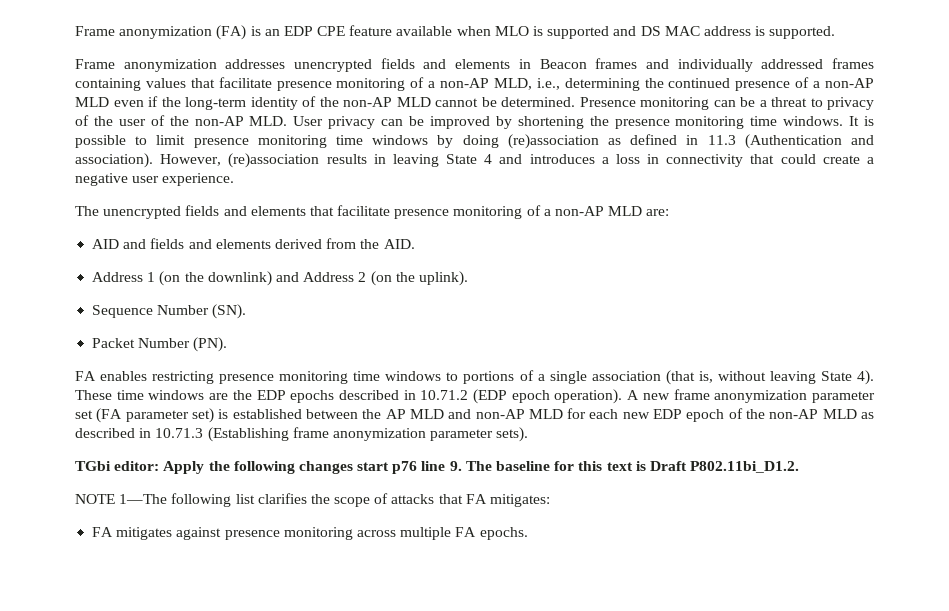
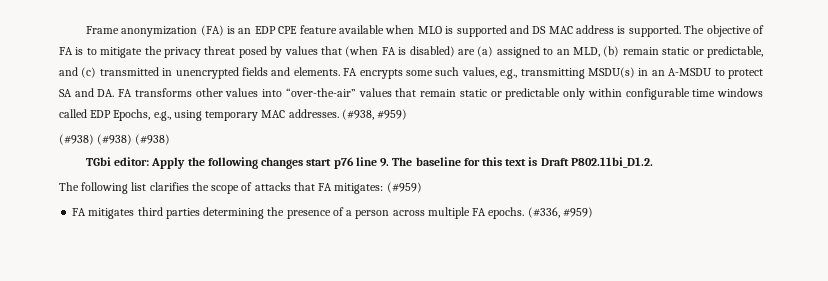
[75,58,875,72] [75,77,874,91] [75,96,874,110] [75,115,874,129] [75,134,875,149] [75,153,874,168] [75,173,235,186] [75,205,670,219] [92,238,415,249] [92,271,468,286] [92,304,247,319] [92,337,228,352] [75,370,874,385] [75,389,876,404] [75,408,875,423] [75,427,529,442] // Frame anonymization addresses unencrypted fields and elements in Beacon frames and individually addressed frames containing values that facilitate presence monitoring of a non-AP MLD, i.e., determining the continued presence of a non-AP MLD even if the long-term identity of the non-AP MLD cannot be determined. Presence monitoring can be a threat to privacy of the user of the non-AP MLD. User privacy can be improved by shortening the presence monitoring time windows. It is possible to limit presence monitoring time windows by doing (re)association as defined in 11.3 (Authentication and association). However, (re)association results in leaving State 4 and introduces a loss in connectivity that could create a negative user experience. // The unencrypted fields and elements that facilitate presence monitoring of a non-AP MLD are: // AID and fields and elements derived from the AID. // Address 1 (on the downlink) and Address 2 (on the uplink). // Sequence Number (SN). // Packet Number (PN). // FA enables restricting presence monitoring time windows to portions of a single association (that is, without leaving State 4). These time windows are the EDP epochs described in 10.71.2 (EDP epoch operation). A new frame anonymization parameter set (FA parameter set) is established between the AP MLD and non-AP MLD for each new EDP epoch of the non-AP MLD as described in 10.71.3 (Establishing frame anonymization parameter sets). -> [684,25,764,37] [59,46,763,58] [59,67,763,79] [59,88,763,100] [59,109,408,121] [59,134,171,145] The objective of FA is to mitigate the privacy threat posed by values that (when FA is disabled) are (a) assigned to an MLD, (b) remain static or predictable, and (c) transmitted in unencrypted fields and elements. FA encrypts some such values, e.g., transmitting MSDU(s) in an A-MSDU to protect SA and DA. FA transforms other values into “over-the-air” values that remain static or predictable only within configurable time windows called EDP Epochs, e.g., using temporary MAC addresses. (#938, #959) // (#938) (#938) (#938)
[75,494,168,504] NOTE 1—The -> [59,182,79,191] The
(551, 500) none -> [386,182,422,193] (#959)
[176,527,353,540] against presence monitoring -> [137,207,390,219] third parties determining the presence of a person
(528, 533) none -> [527,207,593,218] (#336, #959)

